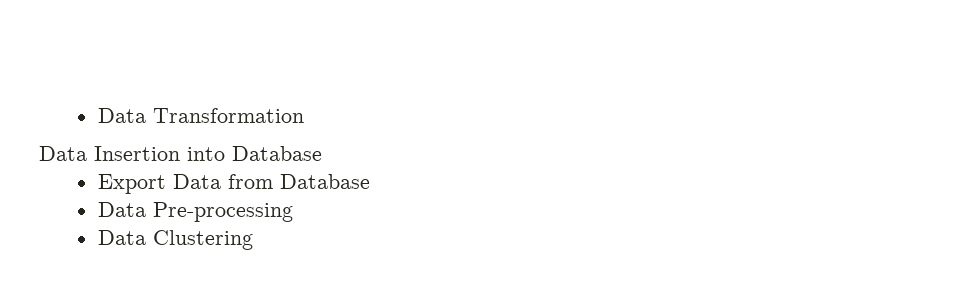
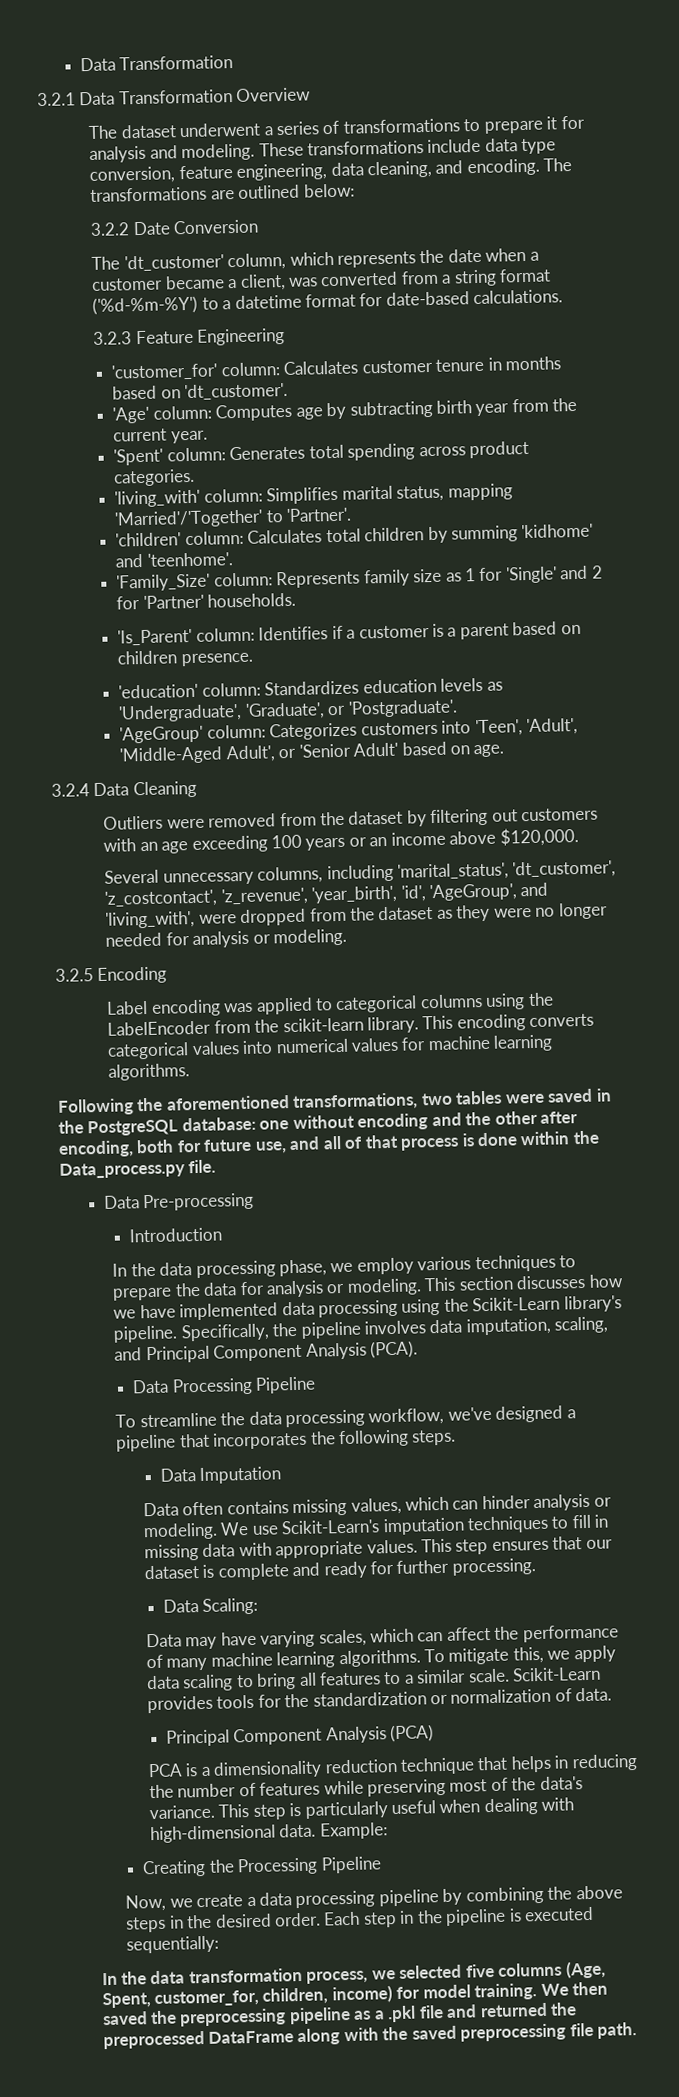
[39,146,322,161] [97,174,370,194] [97,202,293,222] [97,230,253,250] Data Insertion into Database // Export Data from Database // Data Pre-processing // Data Clustering -> [37,87,312,107] [88,115,585,140] [89,138,557,163] [89,157,573,184] [90,183,355,202] [90,219,260,236] [91,247,539,272] [91,268,552,291] [92,289,564,315] [93,327,286,346] [111,356,562,381] [112,382,289,401] [112,397,578,424] [113,428,208,444] [113,440,530,466] [113,468,196,487] [114,483,513,508] [114,507,353,529] [115,523,594,547] [115,552,233,568] [116,565,603,592] [116,592,297,610] [117,621,581,646] [117,650,254,667] [118,677,503,699] [118,699,458,723] [119,717,579,744] [119,741,505,765] [51,780,197,799] [103,807,599,830] [103,826,579,854] [104,860,617,886] [104,882,549,908] [105,902,608,929] [105,928,347,949] [55,966,168,985] [106,992,554,1017] [107,1013,595,1036] [107,1034,554,1060] [108,1063,191,1081] [58,1088,612,1116] [58,1110,579,1137] [58,1130,600,1158] [59,1159,217,1179] [103,1192,255,1212] [129,1227,223,1243] [112,1254,577,1279] [112,1274,624,1301] [113,1295,622,1321] [113,1316,609,1343] [114,1340,418,1364] [132,1376,317,1396] [115,1405,576,1428] [115,1429,457,1452] [159,1466,282,1484] [142,1493,612,1517] [142,1514,610,1541] [143,1536,613,1562] [143,1558,536,1581] [162,1597,259,1615] [145,1624,619,1650] [145,1645,616,1671] [145,1666,602,1692] [146,1687,613,1714] [165,1724,435,1747] [147,1753,638,1779] [148,1776,583,1799] [148,1797,575,1820] [149,1822,388,1844] [142,1856,382,1878] [125,1885,623,1912] [126,1906,595,1933] [126,1935,220,1954] [101,1960,606,1986] [101,1981,609,2009] [101,2002,578,2027] [102,2022,638,2050] 3.2.1 Data Transformation Overview // The dataset underwent a series of transformations to prepare it for analysis and modeling. These transformations include data type conversion, feature engineering, data cleaning, and encoding. The transformations are outlined below: // 3.2.2 Date Conversion // The 'dt_customer' column, which represents the date when a customer became a client, was converted from a string format ('%d-%m-%Y') to a datetime format for date-based calculations. // 3.2.3 Feature Engineering // 'customer_for' column: Calculates customer tenure in months based on 'dt_customer'. // 'Age' column: Computes age by subtracting birth year from the current year. // 'Spent' column: Generates total spending across product categories. // 'living_with' column: Simplifies marital status, mapping 'Married'/'Together' to 'Partner'. // 'children' column: Calculates total children by summing 'kidhome' and 'teenhome'. // 'Family_Size' column: Represents family size as 1 for 'Single' and 2 for 'Partner' households. // 'Is_Parent' column: Identifies if a customer is a parent based on children presence. // 'education' column: Standardizes education levels as 'Undergraduate', 'Graduate', or 'Postgraduate'. // 'AgeGroup' column: Categorizes customers into 'Teen', 'Adult', 'Middle-Aged Adult', or 'Senior Adult' based on age. // 3.2.4 Data Cleaning // Outliers were removed from the dataset by filtering out customers with an age exceeding 100 years or an income above $120,000. // Several unnecessary columns, including 'marital_status', 'dt_customer', 'z_costcontact', 'z_revenue', 'year_birth', 'id', 'AgeGroup', and 'living_with', were dropped from the dataset as they were no longer needed for analysis or modeling. // 3.2.5 Encoding // Label encoding was applied to categorical columns using the LabelEncoder from the scikit-learn library. This encoding converts categorical values into numerical values for machine learning algorithms. // Following the aforementioned transformations, two tables were saved in the PostgreSQL database: one without encoding and the other after encoding, both for future use, and all of that process is done within the Data_process.py file. // Data Pre-processing // Introduction // In the data processing phase, we employ various techniques to prepare the data for analysis or modeling. This section discusses how we have implemented data processing using the Scikit-Learn library's pipeline. Specifically, the pipeline involves data imputation, scaling, and Principal Component Analysis (PCA). // Data Processing Pipeline // To streamline the data processing workflow, we've designed a pipeline that incorporates the following steps. // Data Imputation // Data often contains missing values, which can hinder analysis or modeling. We use Scikit-Learn's imputation techniques to fill in missing data with appropriate values. This step ensures that our dataset is complete and ready for further processing. // Data Scaling: // Data may have varying scales, which can affect the performance of many machine learning algorithms. To mitigate this, we apply data scaling to bring all features to a similar scale. Scikit-Learn provides tools for the standardization or normalization of data. // Principal Component Analysis (PCA) // PCA is a dimensionality reduction technique that helps in reducing the number of features while preserving most of the data's variance. This step is particularly useful when dealing with high-dimensional data. Example: // Creating the Processing Pipeline // Now, we create a data processing pipeline by combining the above steps in the desired order. Each step in the pipeline is executed sequentially: // In the data transformation process, we selected five columns (Age, Spent, customer_for, children, income) for model training. We then saved the preprocessing pipeline as a .pkl file and returned the preprocessed DataFrame along with the saved preprocessing file path.

